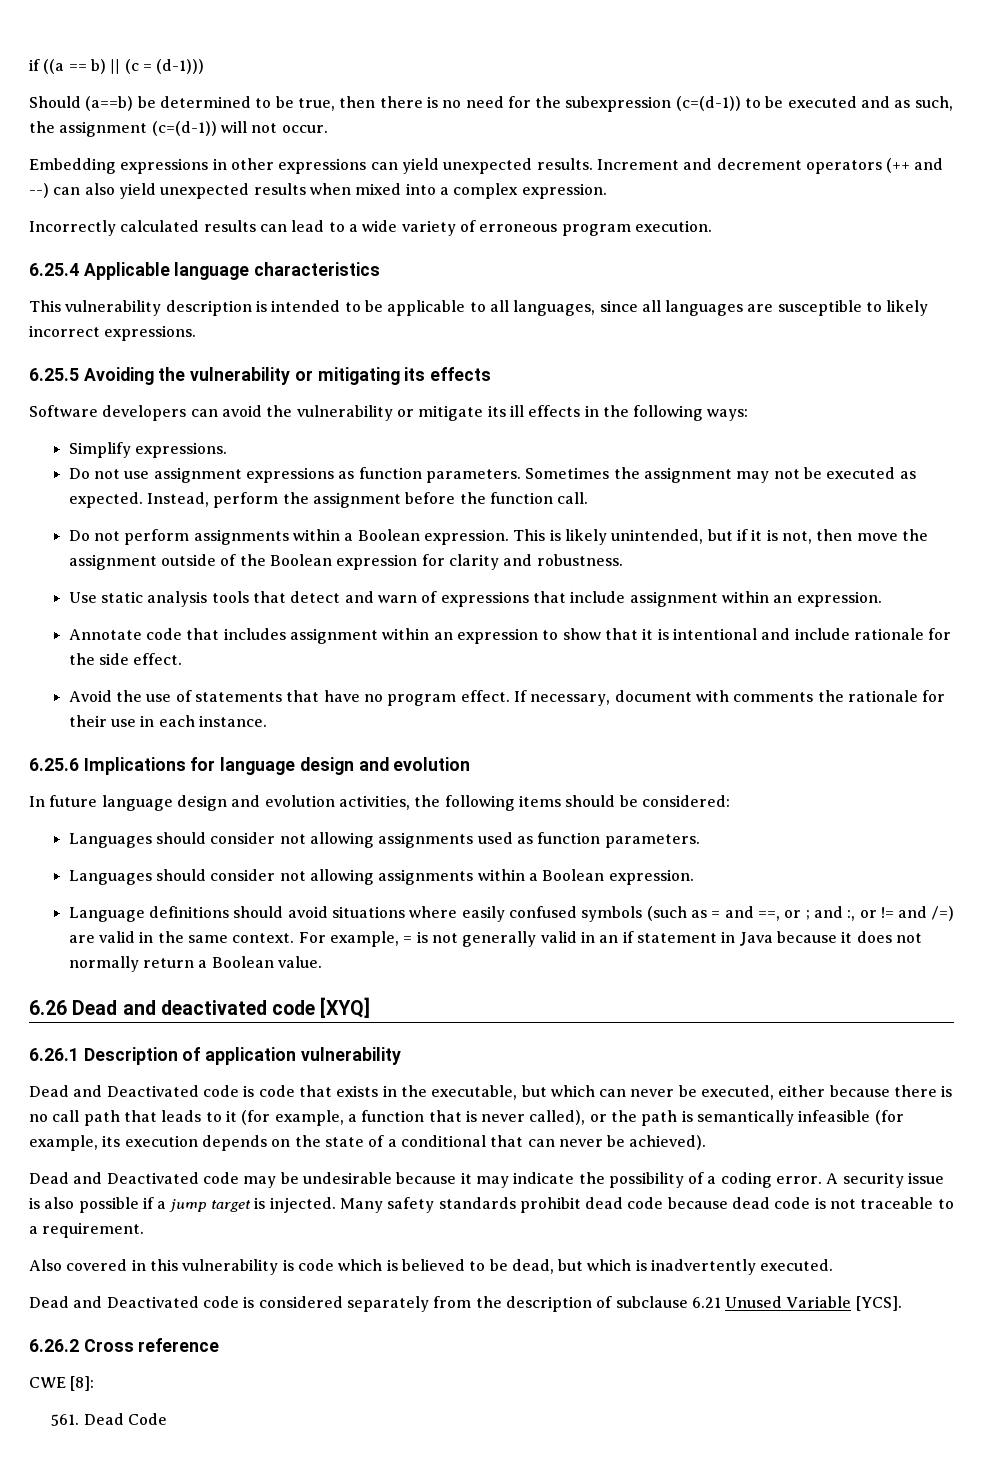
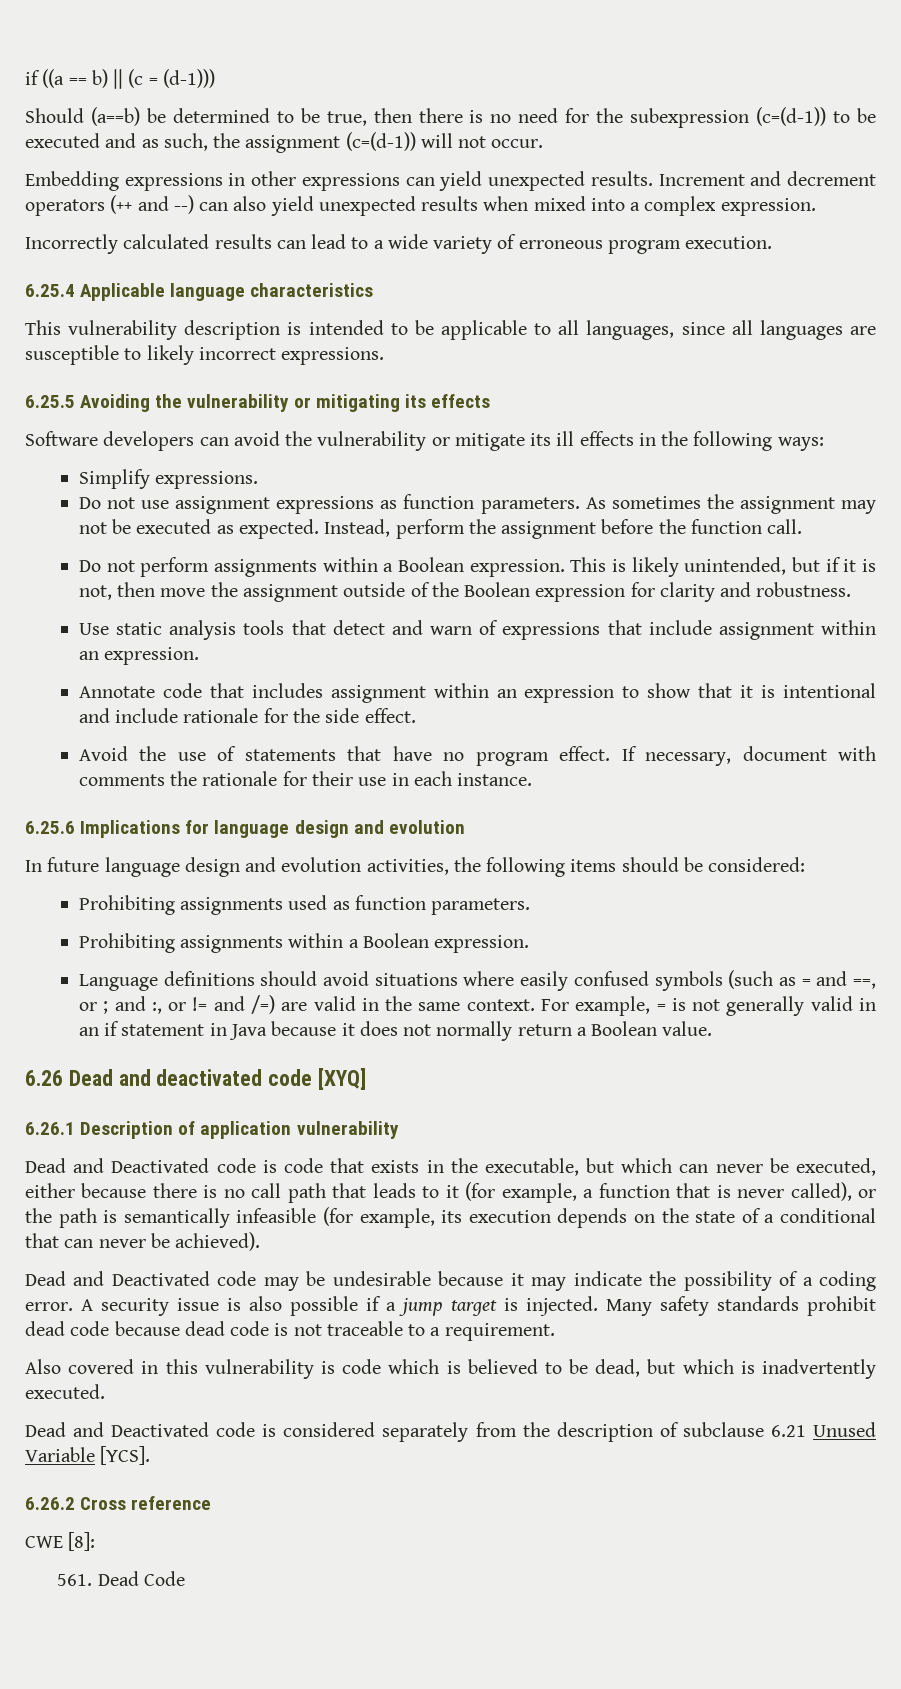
[525,467,610,479] Sometimes -> [585,496,701,509] As sometimes
[68,832,375,848] Languages should consider not allowing -> [78,895,175,915] Prohibiting
[68,869,375,885] Languages should consider not allowing -> [78,933,175,953] Prohibiting

